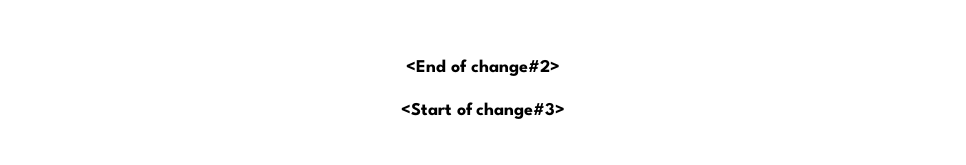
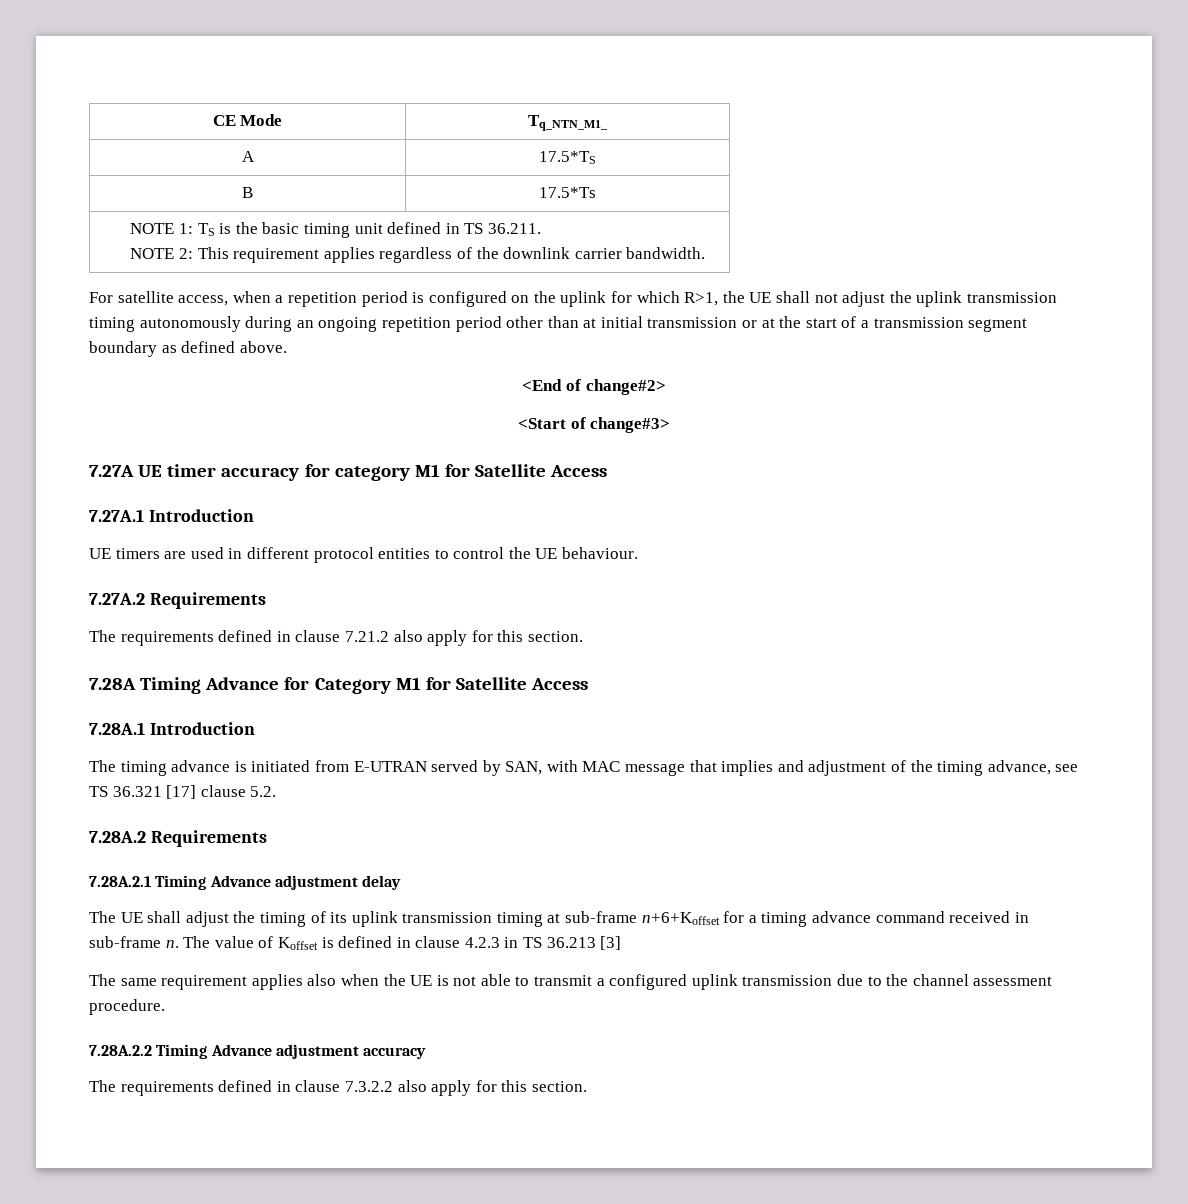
(406, 66) none -> [212,114,283,126] [528,115,608,131] [241,151,255,162] [539,151,596,164] [242,187,253,198] [539,187,596,198] [130,222,541,238] [130,247,706,263] [89,291,1057,307] [89,316,1028,332] [89,341,287,357] CE Mode | Tq_NTN_M1_ // A | 17.5*TS // B | 17.5*Ts // NOTE 1: TS is the basic timing unit defined in TS 36.211. // NOTE 2: This requirement applies regardless of the downlink carrier bandwidth. // For satellite access, when a repetition period is configured on the uplink for which R>1, the UE shall not adjust the uplink transmission timing autonomously during an ongoing repetition period other than at initial transmission or at the start of a transmission segment boundary as defined above. //
(566, 110) none -> [89,464,608,481] [89,509,254,522] [89,547,639,563] [89,592,266,609] [89,630,583,646] [89,677,589,694] [89,722,255,735] [89,760,1079,776] [89,785,277,799] [89,830,267,847] [89,875,402,890] [89,911,1029,927] [89,936,622,950] [89,974,1053,990] [89,999,165,1015] [89,1044,427,1059] [89,1080,587,1096] // 7.27A UE timer accuracy for category M1 for Satellite Access // 7.27A.1 Introduction // UE timers are used in different protocol entities to control the UE behaviour. // 7.27A.2 Requirements // The requirements defined in clause 7.21.2 also apply for this section. // 7.28A Timing Advance for Category M1 for Satellite Access // 7.28A.1 Introduction // The timing advance is initiated from E-UTRAN served by SAN, with MAC message that implies and adjustment of the timing advance, see TS 36.321 [17] clause 5.2. // 7.28A.2 Requirements // 7.28A.2.1 Timing Advance adjustment delay // The UE shall adjust the timing of its uplink transmission timing at sub-frame n+6+Koffset for a timing advance command received in sub-frame n. The value of Koffset is defined in clause 4.2.3 in TS 36.213 [3] // The same requirement applies also when the UE is not able to transmit a configured uplink transmission due to the channel assessment procedure. // 7.28A.2.2 Timing Advance adjustment accuracy // The requirements defined in clause 7.3.2.2 also apply for this section.

